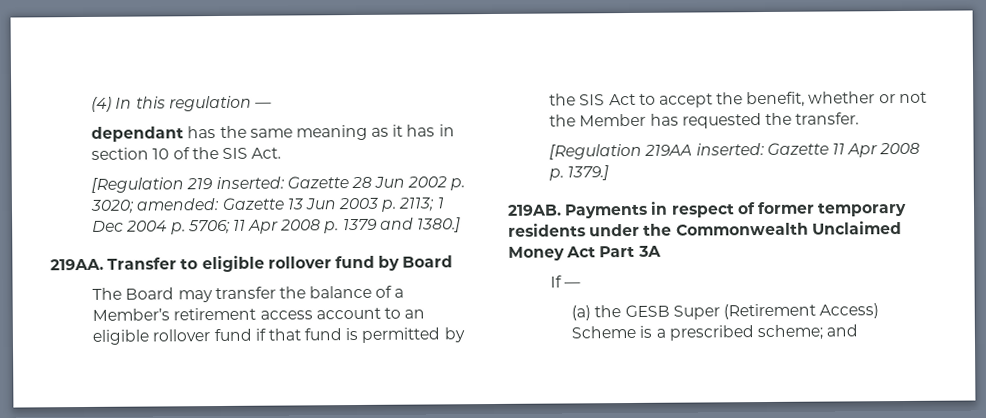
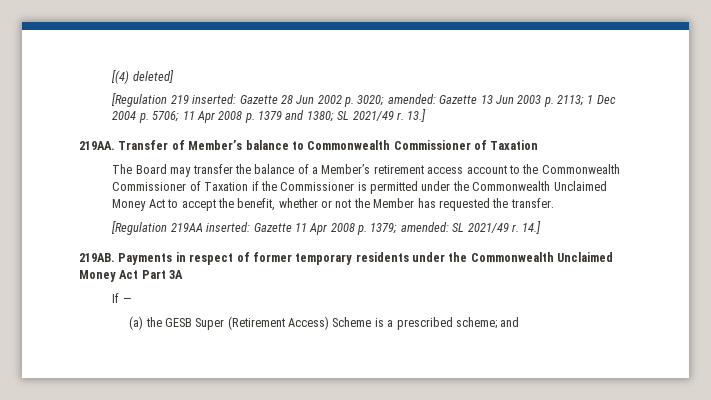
[91,95,272,112] [91,124,455,142] [91,147,282,160] (4) In this regulation — // dependant has the same meaning as it has in section 10 of the SIS Act. -> [111,70,174,84] [(4) deleted]
[417,217,462,233] [50,255,454,273] 1380.] // 219AA. Transfer to eligible rollover fund by Board -> [306,109,427,122] [79,140,539,150] 1380; SL 2021/49 r. 13.] // 219AA. Transfer of Member’s balance to Commonwealth Commissioner of Taxation
[404,309,426,319] [92,327,465,345] [549,93,606,106] an eligible rollover fund if that fund is permitted by the SIS -> [522,164,620,174] [112,181,607,194] [112,199,147,211] the Commonwealth Commissioner of Taxation if the Commissioner is permitted under the Commonwealth Unclaimed Money
[567,165,610,181] 1379.] -> [370,221,542,234] 1379; amended: SL 2021/49 r. 14.]

